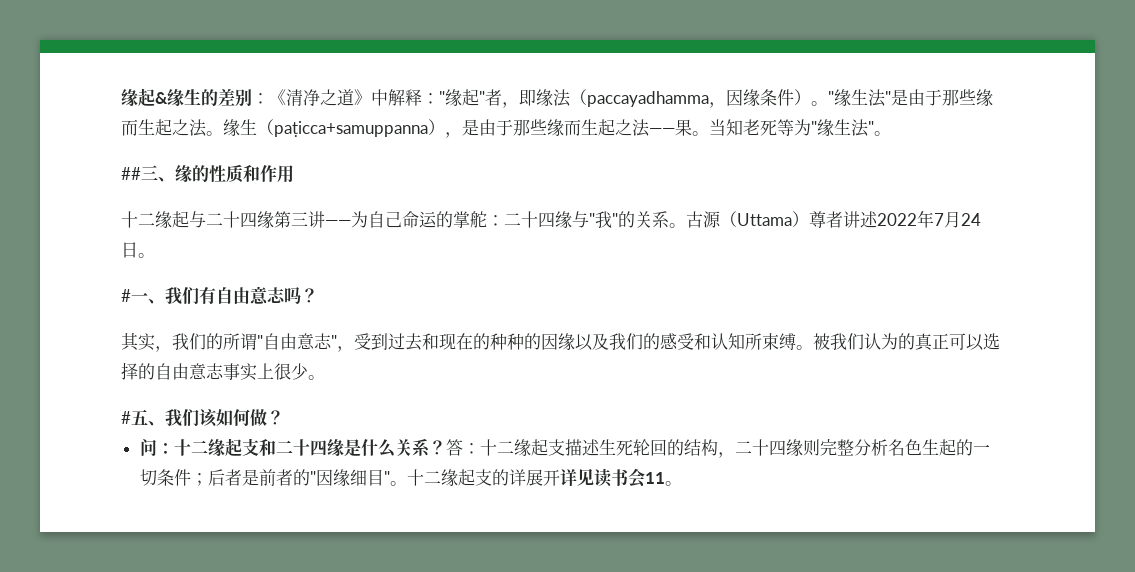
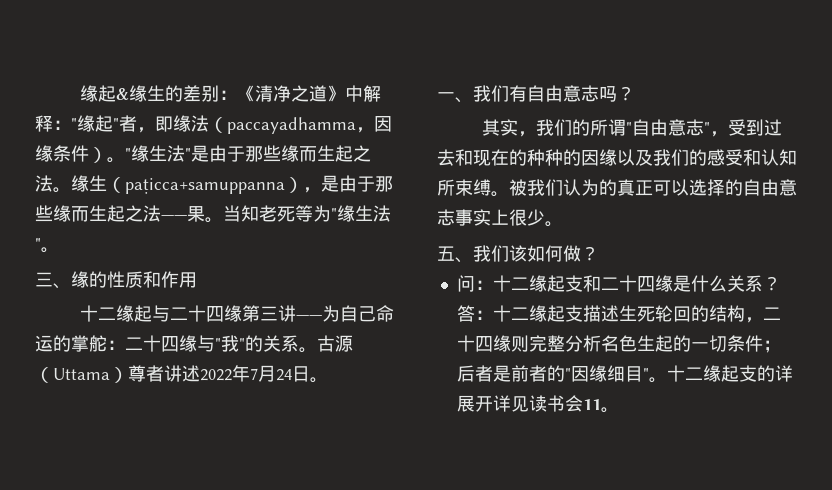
[121,167,141,180] ## -> (59, 250) none
[121,289,131,302] # -> (328, 380) none
[121,411,131,424] # -> (563, 224) none

